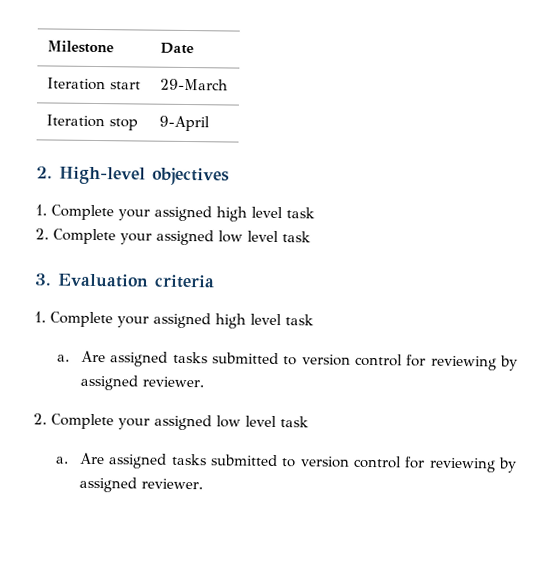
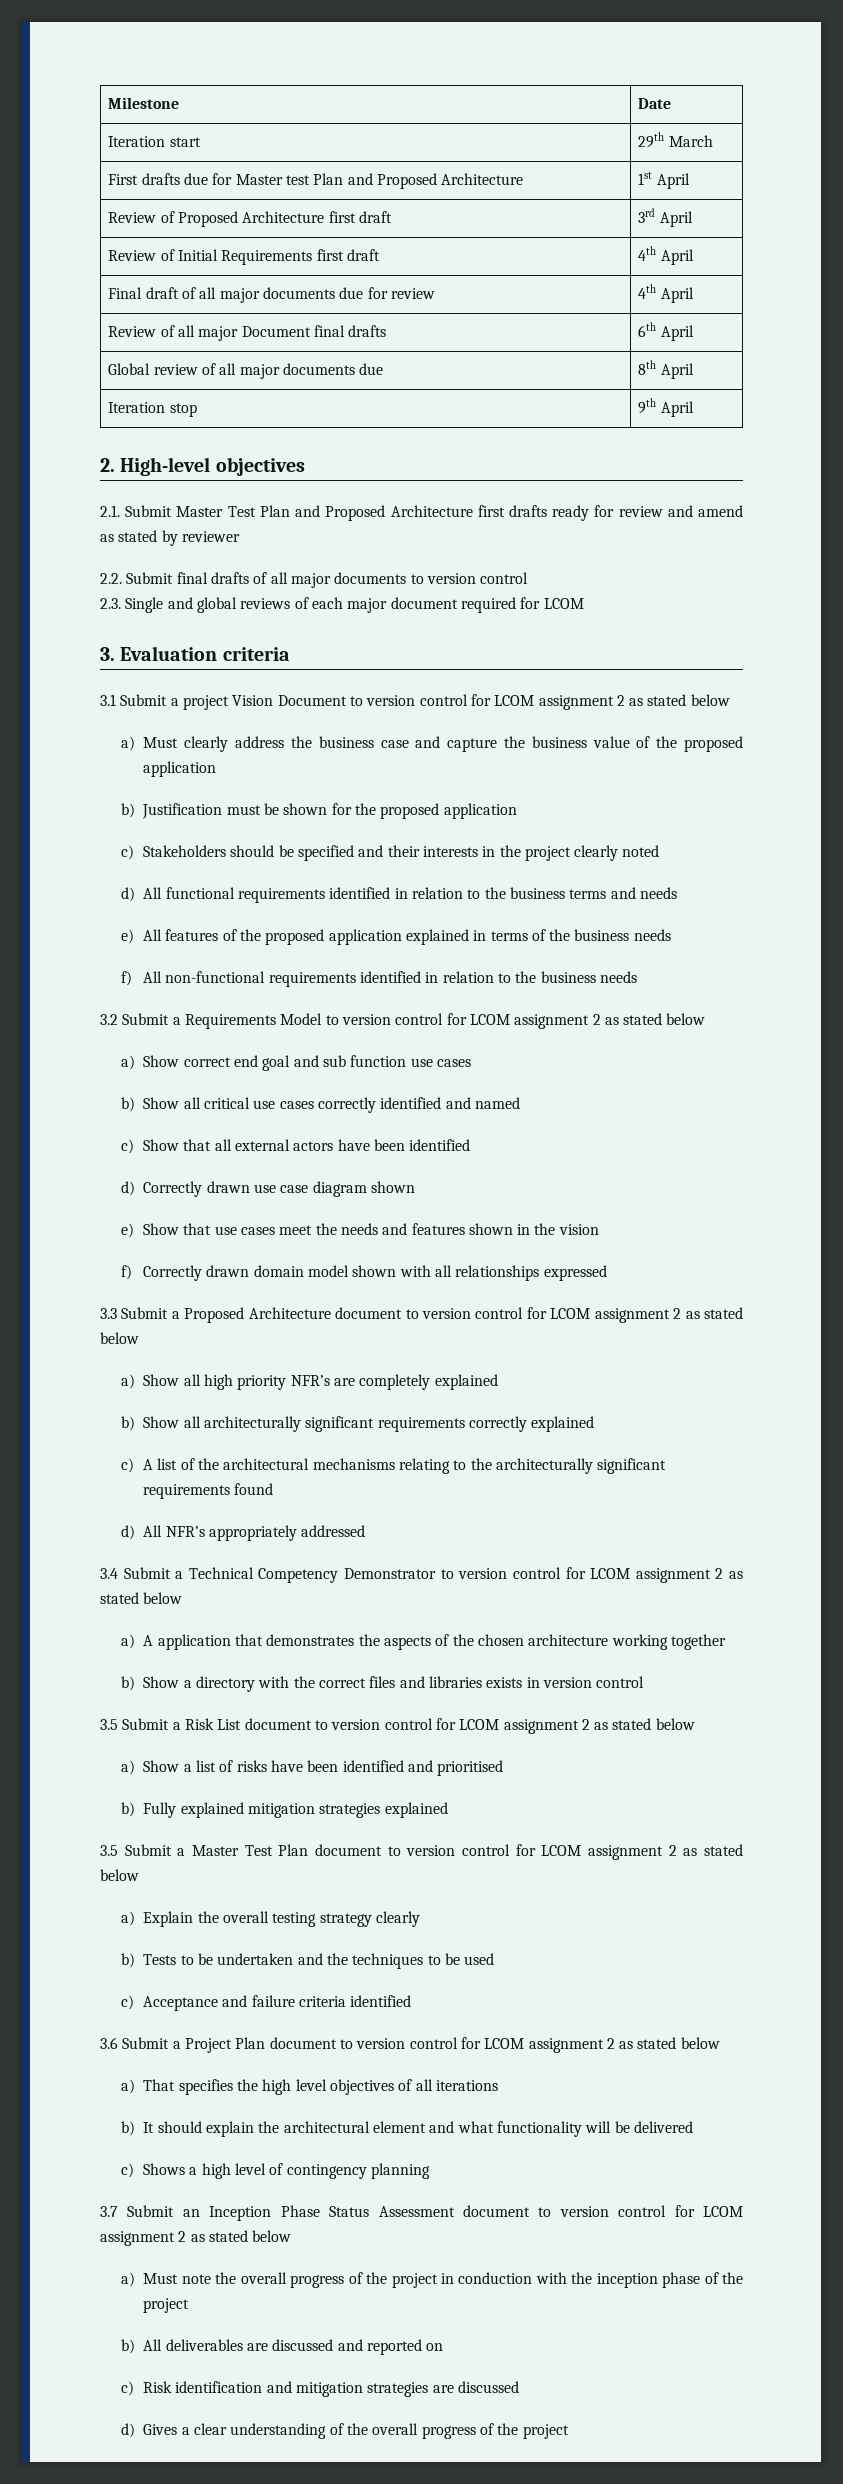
[159,78,228,91] 29-March -> [638,132,713,148] [108,173,524,189] [638,172,690,189] [108,211,392,227] [638,208,693,227] [108,249,380,265] [638,246,694,265] [108,287,435,303] [638,284,694,303] [108,325,387,341] [638,322,694,341] [108,363,384,379] [638,360,694,379] 29th March // First drafts due for Master test Plan and Proposed Architecture | 1st April // Review of Proposed Architecture first draft | 3rd April // Review of Initial Requirements first draft | 4th April // Final draft of all major documents due for review | 4th April // Review of all major Document final drafts | 6th April // Global review of all major documents due | 8th April
[158,115,210,132] 9-April -> [638,398,694,417] 9th April
[35,204,315,222] [35,228,311,246] [34,273,215,289] [34,311,314,329] [57,350,519,371] [79,374,204,391] [33,413,309,431] [56,452,518,473] [78,476,203,493] 1. Complete your assigned high level task // 2. Complete your assigned low level task // 3. Evaluation criteria // 1. Complete your assigned high level task // a. Are assigned tasks submitted to version control for reviewing by assigned reviewer. // 2. Complete your assigned low level task // a. Are assigned tasks submitted to version control for reviewing by assigned reviewer. -> [100,505,743,521] [100,530,240,546] [100,572,529,588] [100,597,584,613] [100,646,290,661] [100,694,730,710] [121,736,743,752] [143,761,217,777] [121,803,517,819] [121,845,660,861] [121,887,678,903] [121,929,671,945] [121,971,637,987] [100,1013,706,1029] [121,1055,472,1071] [121,1097,521,1113] [121,1139,471,1154] [121,1181,416,1197] [121,1223,599,1238] [121,1265,607,1281] [100,1307,744,1323] [100,1332,139,1344] [121,1374,498,1390] [121,1416,595,1432] [121,1458,667,1474] [142,1483,274,1499] [121,1525,366,1541] [100,1567,744,1583] [100,1592,183,1604] [121,1634,727,1650] [121,1676,645,1692] [100,1718,695,1734] [121,1760,504,1776] [121,1802,448,1818] [100,1844,743,1860] [100,1869,139,1881] [121,1911,421,1927] [121,1953,495,1969] [121,1995,412,2011] [100,2037,720,2053] [121,2079,499,2095] [121,2121,694,2137] [121,2163,430,2179] [100,2205,743,2221] [100,2230,292,2246] [121,2272,743,2288] [143,2298,190,2313] [121,2339,444,2355] [121,2381,519,2397] [121,2423,569,2439] 2.1. Submit Master Test Plan and Proposed Architecture first drafts ready for review and amend as stated by reviewer // 2.2. Submit final drafts of all major documents to version control // 2.3. Single and global reviews of each major document required for LCOM // 3. Evaluation criteria // 3.1 Submit a project Vision Document to version control for LCOM assignment 2 as stated below // a) Must clearly address the business case and capture the business value of the proposed application // b) Justification must be shown for the proposed application // c) Stakeholders should be specified and their interests in the project clearly noted // d) All functional requirements identified in relation to the business terms and needs // e) All features of the proposed application explained in terms of the business needs // f) All non-functional requirements identified in relation to the business needs // 3.2 Submit a Requirements Model to version control for LCOM assignment 2 as stated below // a) Show correct end goal and sub function use cases // b) Show all critical use cases correctly identified and named // c) Show that all external actors have been identified // d) Correctly drawn use case diagram shown // e) Show that use cases meet the needs and features shown in the vision // f) Correctly drawn domain model shown with all relationships expressed // 3.3 Submit a Proposed Architecture document to version control for LCOM assignment 2 as stated below // a) Show all high priority NFR’s are completely explained // b) Show all architecturally significant requirements correctly explained // c) A list of the architectural mechanisms relating to the architecturally significant requirements found // d) All NFR’s appropriately addressed // 3.4 Submit a Technical Competency Demonstrator to version control for LCOM assignment 2 as stated below // a) A application that demonstrates the aspects of the chosen architecture working together // b) Show a directory with the correct files and libraries exists in version control // 3.5 Submit a Risk List document to version control for LCOM assignment 2 as stated below // a) Show a list of risks have been identified and prioritised // b) Fully explained mitigation strategies explained // 3.5 Submit a Master Test Plan document to version control for LCOM assignment 2 as stated below // a) Explain the overall testing strategy clearly // b) Tests to be undertaken and the techniques to be used // c) Acceptance and failure criteria identified // 3.6 Submit a Project Plan document to version control for LCOM assignment 2 as stated below // a) That specifies the high level objectives of all iterations // b) It should explain the architectural element and what functionality will be delivered // c) Shows a high level of contingency planning // 3.7 Submit an Inception Phase Status Assessment document to version control for LCOM assignment 2 as stated below // a) Must note the overall progress of the project in conduction with the inception phase of the project // b) All deliverables are discussed and reported on // c) Risk identification and mitigation strategies are discussed // d) Gives a clear understanding of the overall progress of the project

